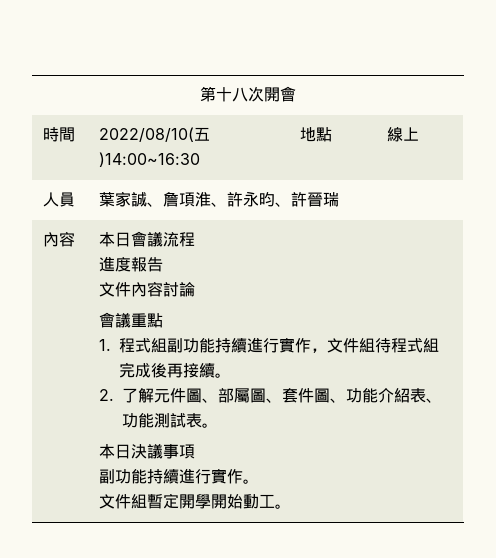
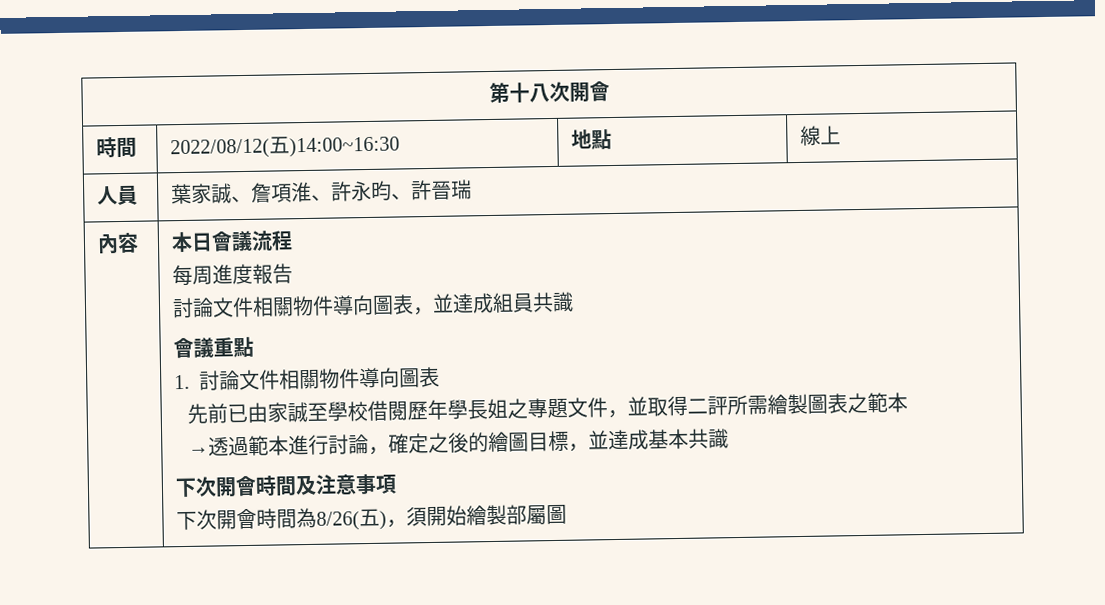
[99,127,195,142] 2022/08/10( -> [170,138,271,160] 2022/08/12(
(196, 239) none -> [172,264,214,287] 每周
[99,281,196,297] [99,312,164,328] [99,337,440,353] [119,362,232,378] [99,388,443,403] [122,413,219,428] [99,444,196,459] [99,468,260,484] [99,493,292,509] 文件內容討論 // 會議重點 // 1.程式組副功能持續進行實作，文件組待程式組完成後再接續。 // 2.了解元件圖、部屬圖、套件圖、功能介紹表、功能測試表。 // 本日決議事項 // 副功能持續進行實作。 // 文件組暫定開學開始動工。 -> [172,291,575,319] [173,336,255,359] [174,366,441,391] [187,392,909,424] [188,428,730,457] [175,473,398,498] [176,504,568,531] 討論文件相關物件導向圖表，並達成組員共識 // 會議重點 // 1.討論文件相關物件導向圖表 // 先前已由家誠至學校借閱歷年學長姐之專題文件，並取得二評所需繪製圖表之範本 // →透過範本進行討論，確定之後的繪圖目標，並達成基本共識 // 下次開會時間及注意事項 // 下次開會時間為8/26(五)，須開始繪製部屬圖

